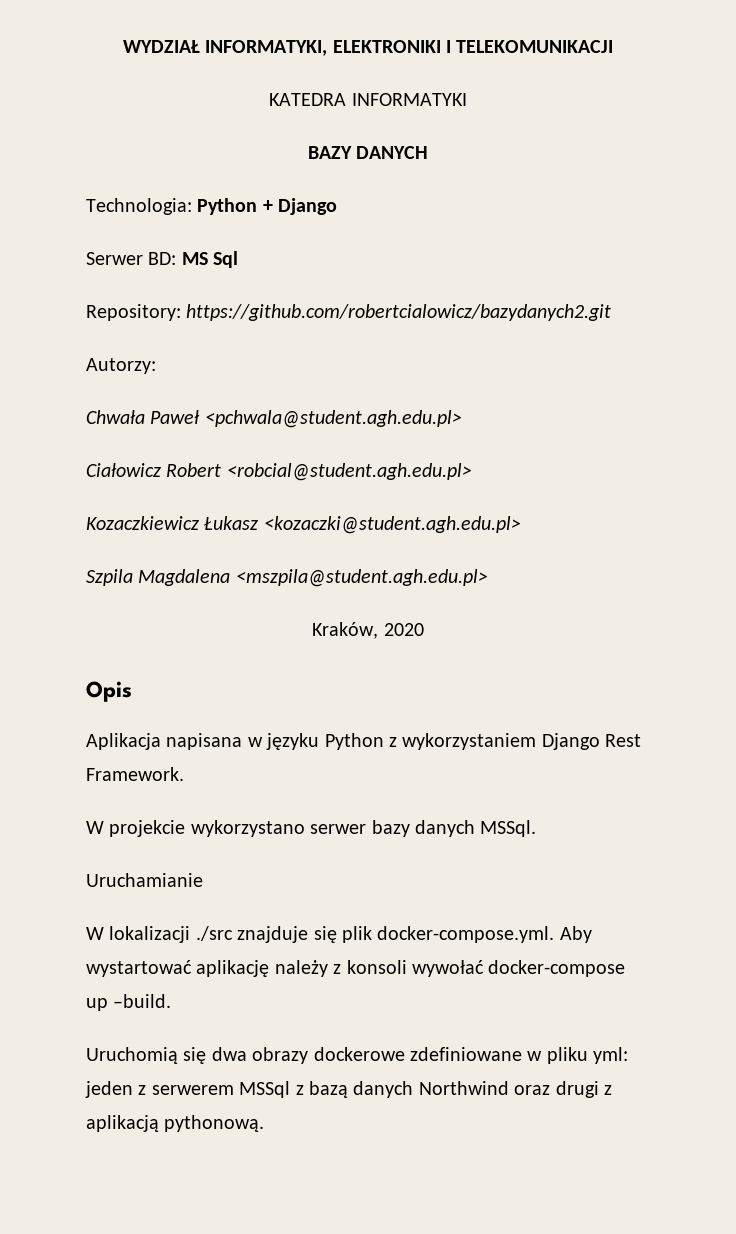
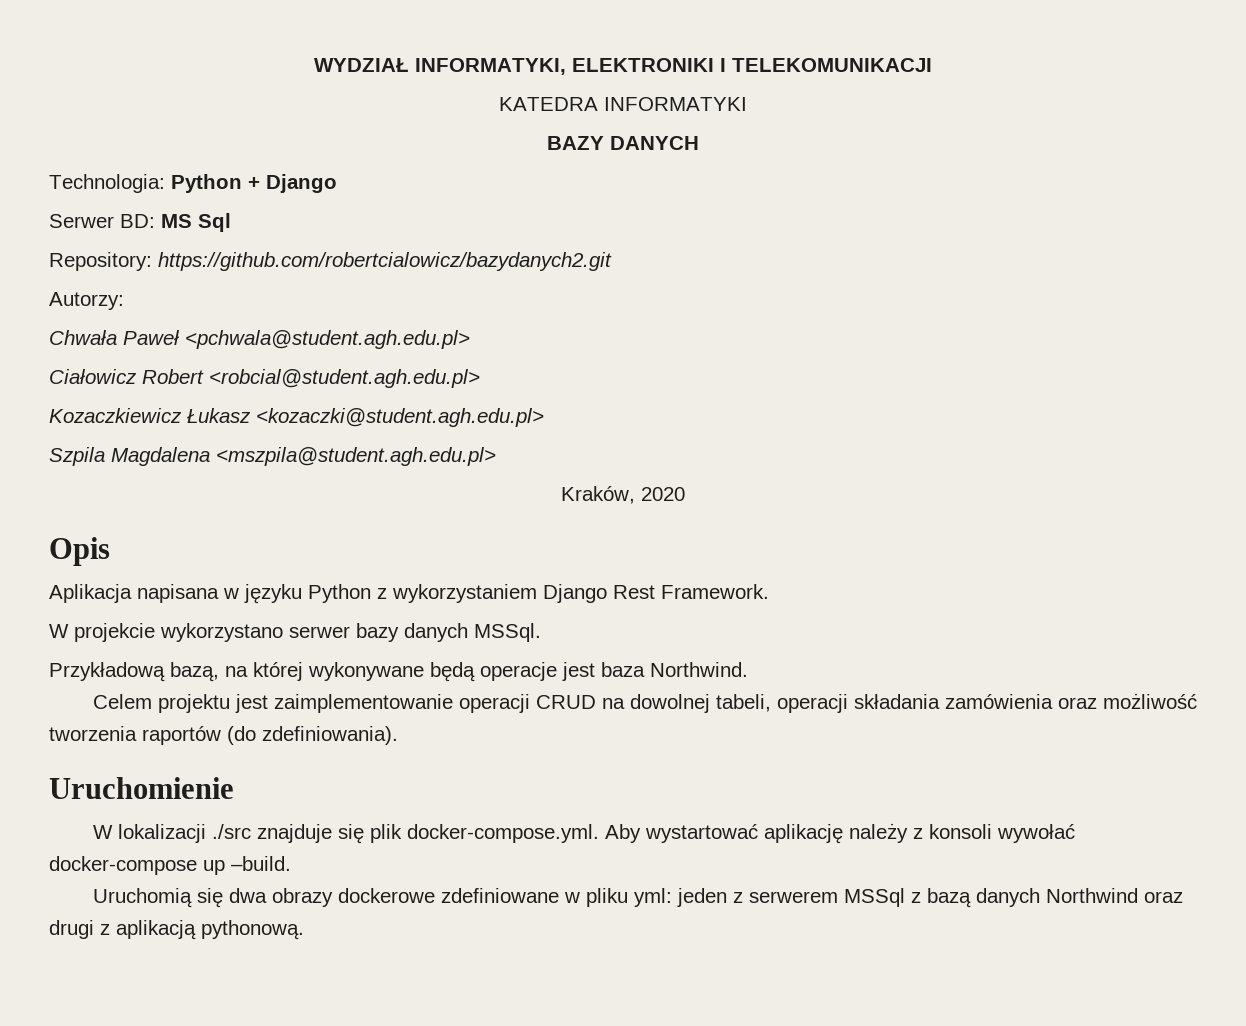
[86,873,203,887] Uruchamianie -> [49,662,748,682] [92,693,1197,713] [49,726,398,745] [49,777,234,799] Przykładową bazą, na której wykonywane będą operacje jest baza Northwind. // Celem projektu jest zaimplementowanie operacji CRUD na dowolnej tabeli, operacji składania zamówienia oraz możliwość tworzenia raportów (do zdefiniowania). // Uruchomienie

